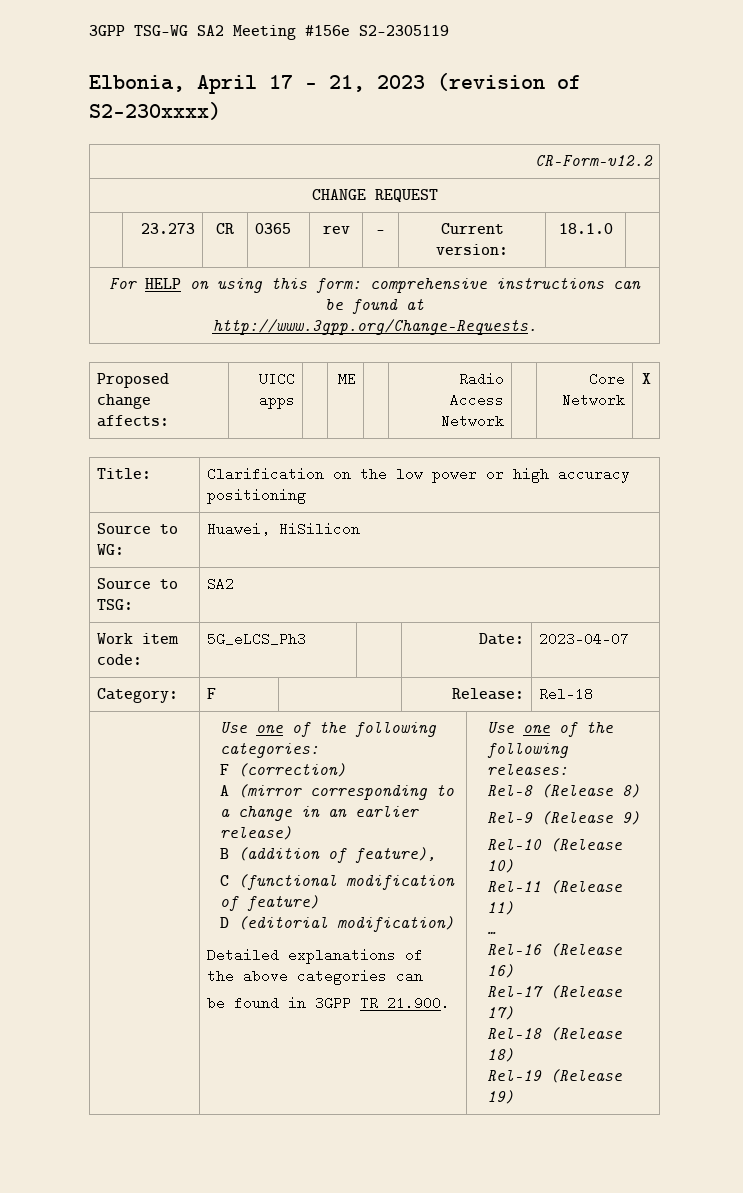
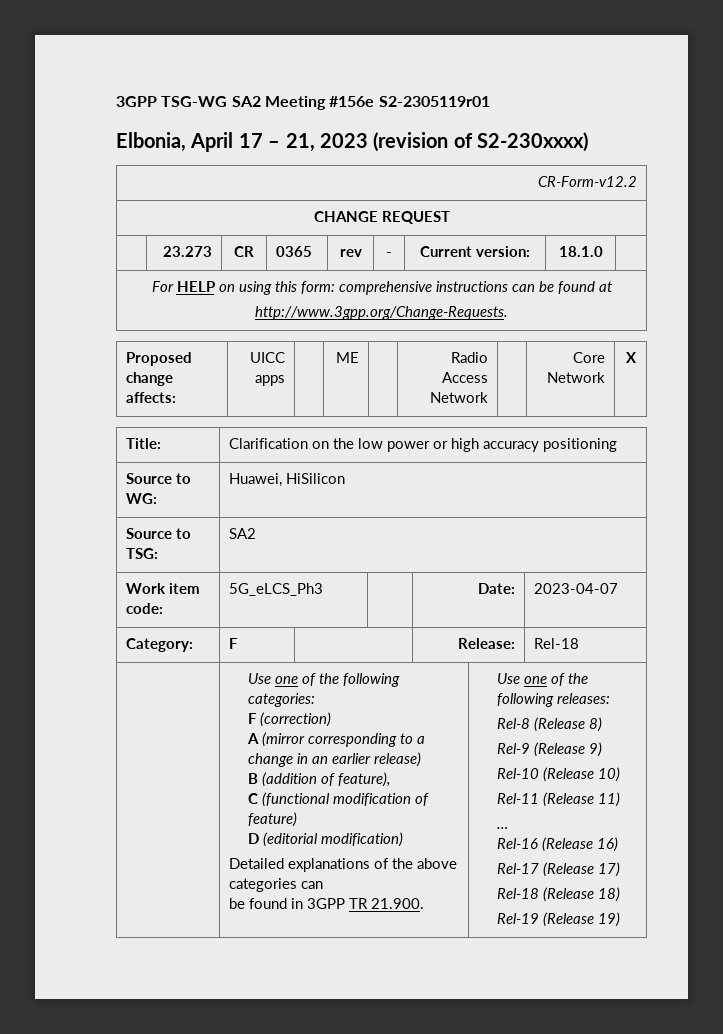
[359,25,449,36] S2-2305119 -> [378,96,490,107] S2-2305119r01

